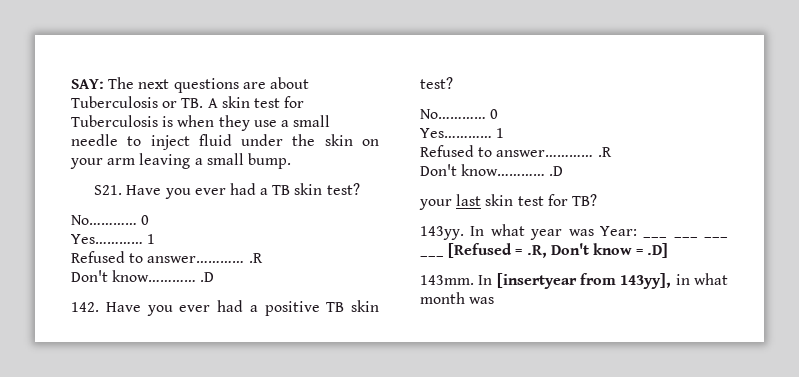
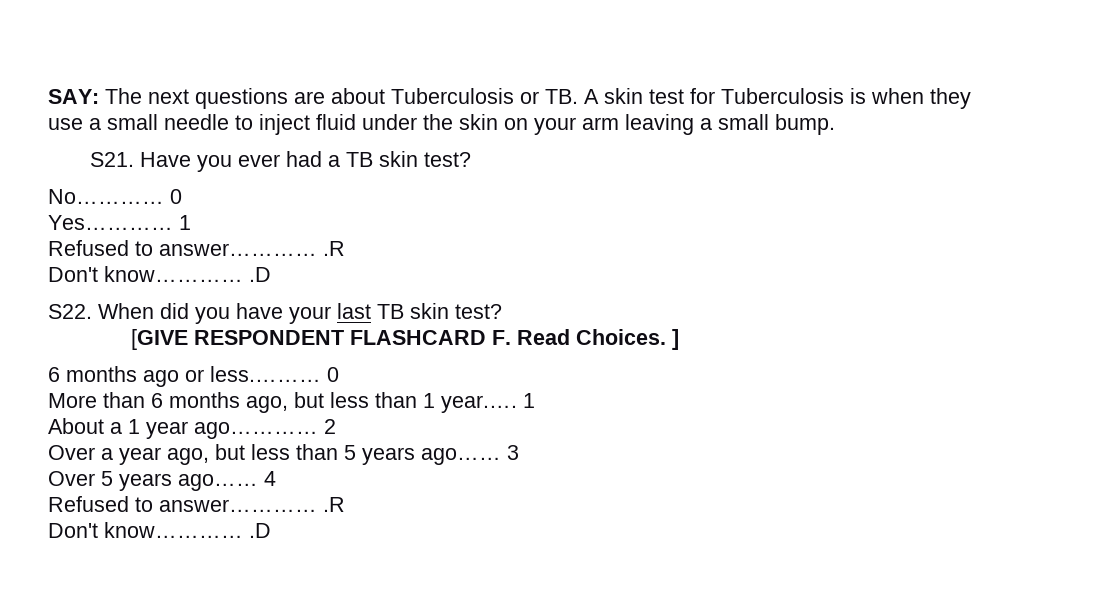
[71,300,379,316] [420,77,453,89] [420,109,499,119] [420,128,505,138] [420,145,612,157] [420,164,564,176] [419,194,597,210] [420,224,637,240] [643,236,728,238] [420,243,669,258] [420,273,728,289] [420,292,495,304] 142. Have you ever had a positive TB skin test? // No………… 0 // Yes………… 1 // Refused to answer………… .R // Don't know………… .D // your last skin test for TB? // 143yy. In what year was Year: ___ ___ ___ ___ [Refused = .R, Don't know = .D] // 143mm. In [insertyear from 143yy], in what month was -> [48,303,502,324] [131,329,680,350] [48,366,339,387] [48,392,535,413] [48,418,336,439] [48,444,519,465] [48,471,276,491] [48,496,345,512] [48,522,271,538] S22. When did you have your last TB skin test? // [GIVE RESPONDENT FLASHCARD F. Read Choices. ] // 6 months ago or less.……… 0 // More than 6 months ago, but less than 1 year.…. 1 // About a 1 year ago………… 2 // Over a year ago, but less than 5 years ago…… 3 // Over 5 years ago…… 4 // Refused to answer………… .R // Don't know………… .D

